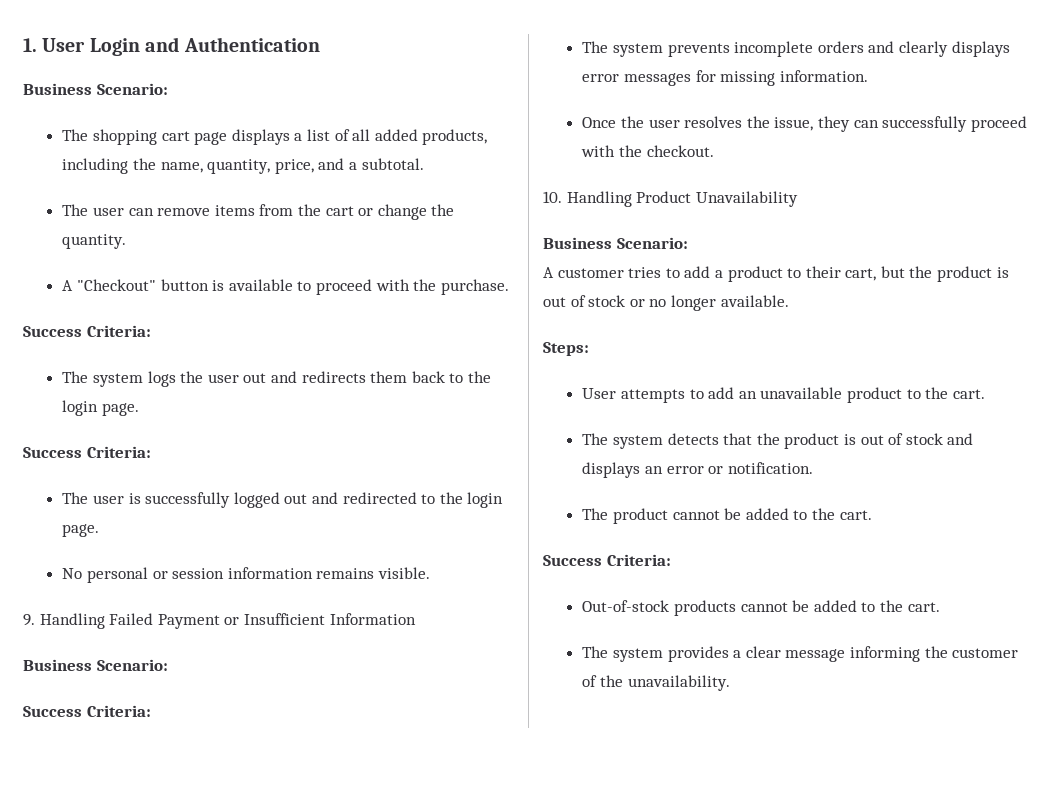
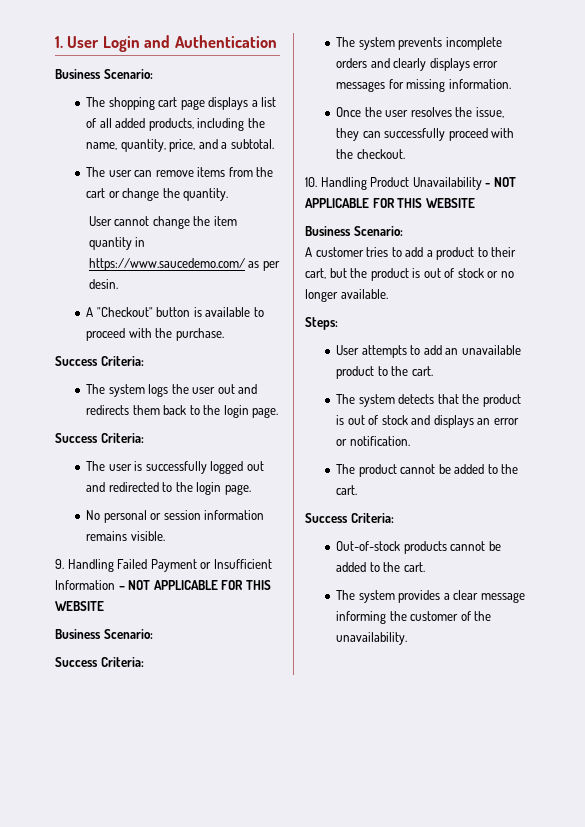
(127, 241) none -> [88,216,237,229] [88,237,146,250] [88,258,280,271] [88,279,118,289] // User cannot change the item quantity in https://www.saucedemo.com/ as per desin.
(416, 619) none -> [118,580,271,590] [55,601,104,611] – NOT APPLICABLE FOR THIS WEBSITE
(798, 199) none -> [485,177,516,187] [305,198,475,208] - NOT APPLICABLE FOR THIS WEBSITE

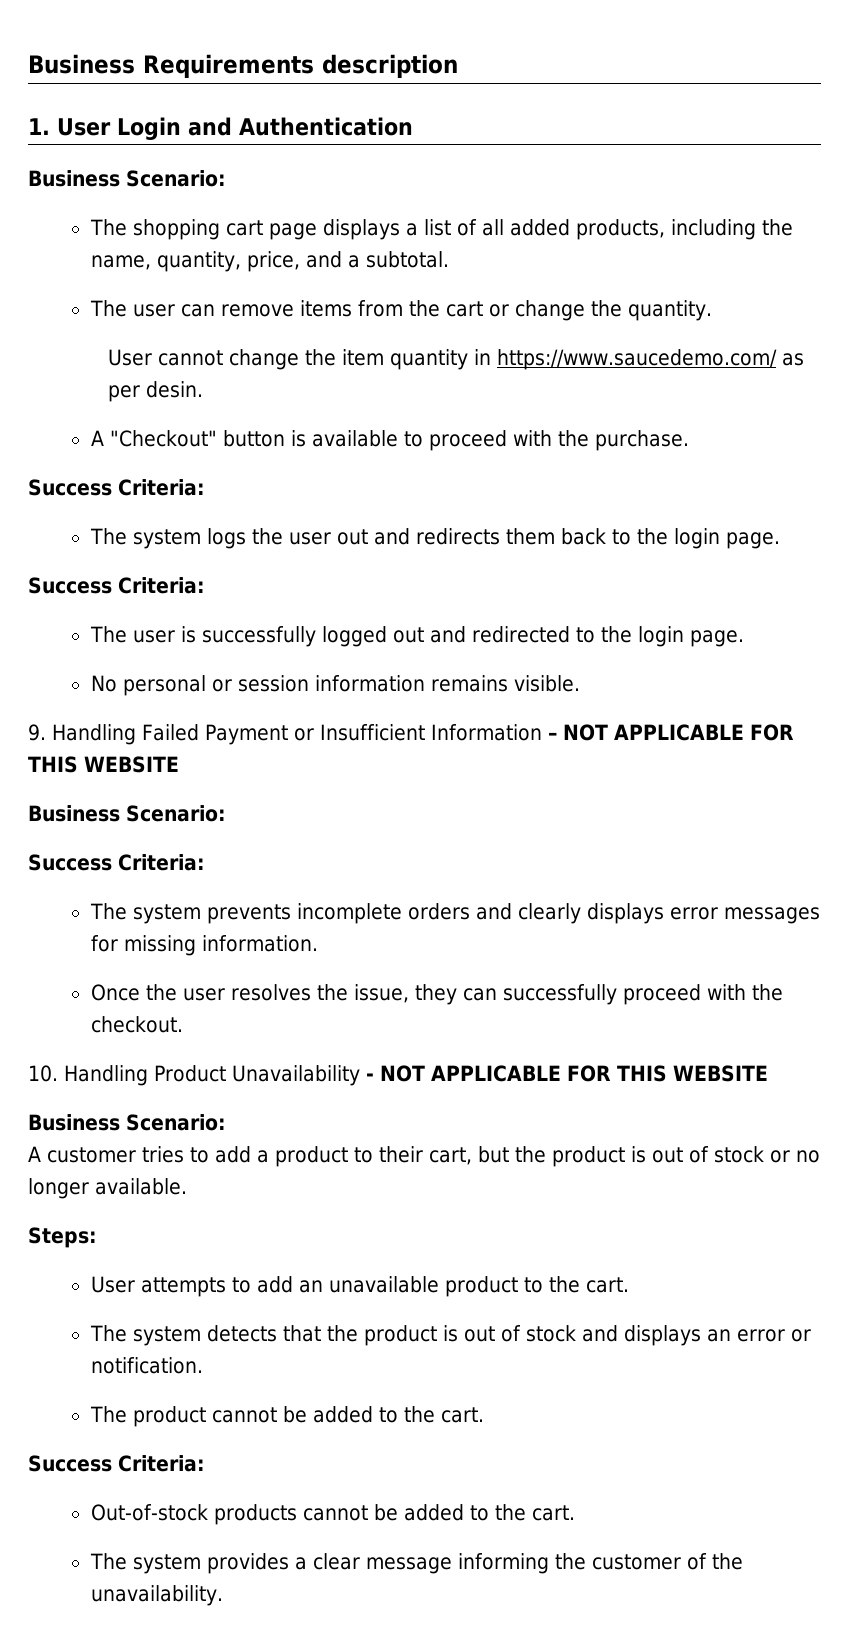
(55, 42) none -> [28,54,458,78] Business Requirements description //

